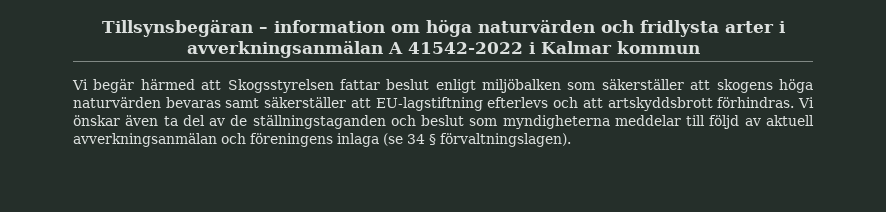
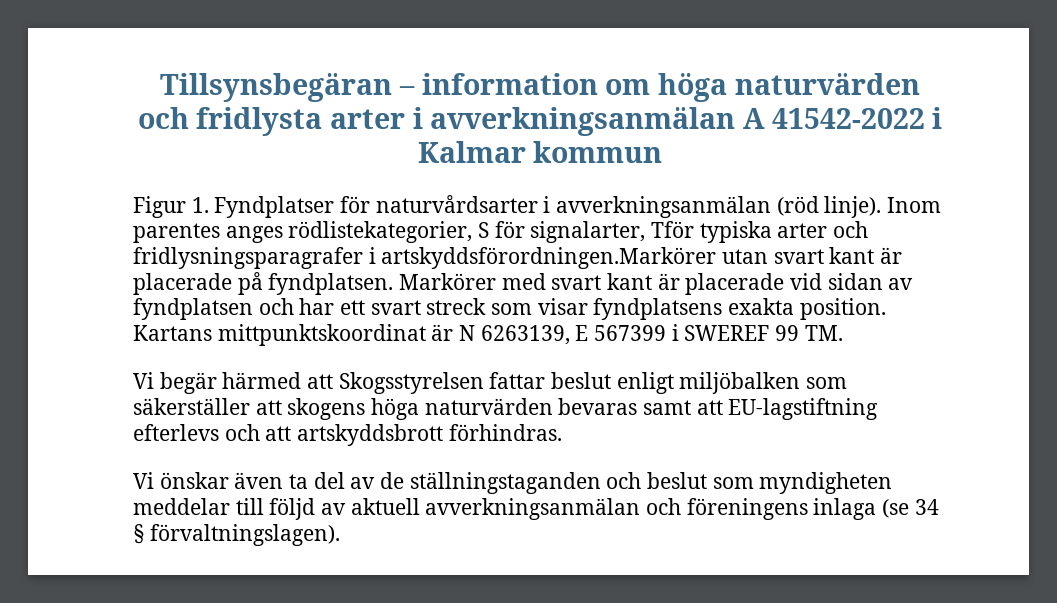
(700, 47) none -> [133,195,942,218] [133,221,869,243] [133,247,903,269] [133,272,914,295] [133,298,886,320] [133,324,843,346] // Figur 1. Fyndplatser för naturvårdsarter i avverkningsanmälan (röd linje). Inom parentes anges rödlistekategorier, S för signalarter, Tför typiska arter och fridlysningsparagrafer i artskyddsförordningen.Markörer utan svart kant är placerade på fyndplatsen. Markörer med svart kant är placerade vid sidan av fyndplatsen och har ett svart streck som visar fyndplatsens exakta position. Kartans mittpunktskoordinat är N 6263139, E 567399 i SWEREF 99 TM.
[264,97,347,108] säkerställer -> (692, 407) none
(795, 102) none -> (562, 432) //
[502,115,610,129] myndigheterna -> [759,472,893,494] myndigheten

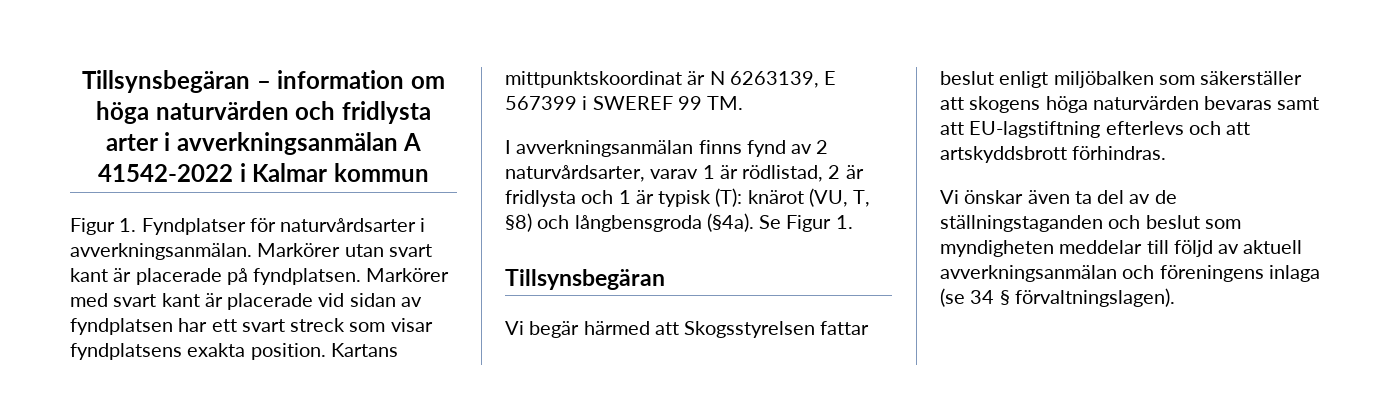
[556,196,942,218] [133,221,869,243] [133,247,717,269] avverkningsanmälan (röd linje). Inom parentes anges rödlistekategorier, S för signalarter, Tför typiska arter och fridlysningsparagrafer i artskyddsförordningen.Markörer -> [70,243,341,260] avverkningsanmälan. Markörer
[258,298,294,315] och -> (173, 326) none
(843, 333) none -> [505,140,829,157] [505,165,864,182] [505,188,871,207] [505,213,853,232] [505,269,665,290] // I avverkningsanmälan finns fynd av 2 naturvårdsarter, varav 1 är rödlistad, 2 är fridlysta och 1 är typisk (T): knärot (VU, T, §8) och långbensgroda (§4a). Se Figur 1. // Tillsynsbegäran

